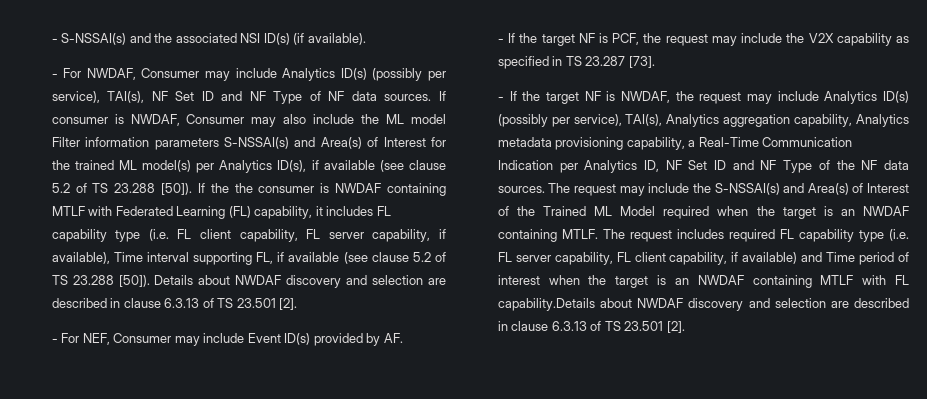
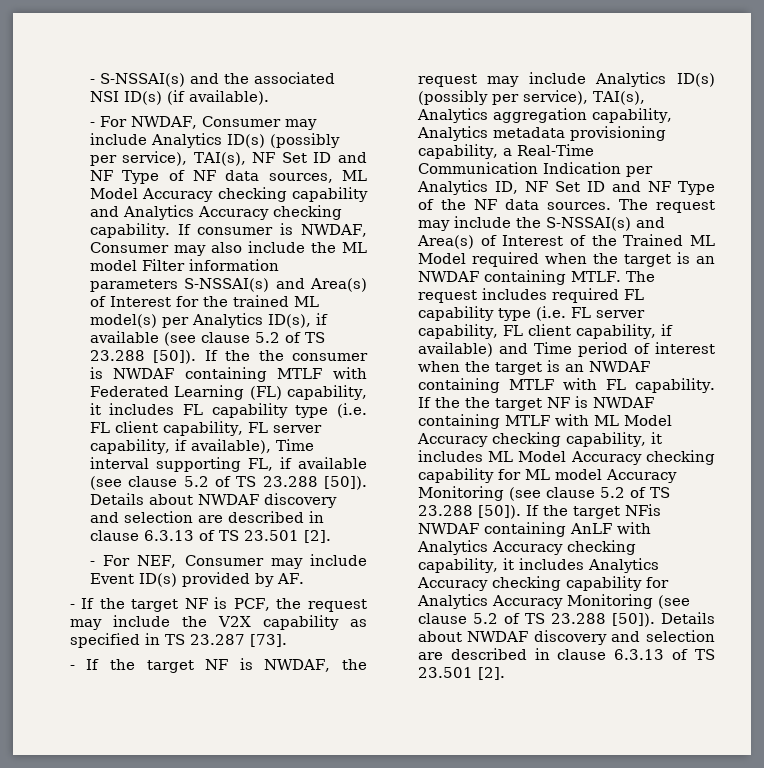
[384,94,432,101] sources. -> [268,170,368,183] [89,187,368,202] [89,205,342,220] [89,223,170,238] sources, ML Model Accuracy checking capability and Analytics Accuracy checking capability.
[497,298,595,311] capability.Details -> [635,378,716,393] [417,396,654,411] [417,414,672,429] [416,432,662,447] [417,450,715,465] [417,468,677,483] [417,486,670,501] [417,504,661,519] [417,522,651,537] [416,540,636,555] [417,558,659,573] [416,576,669,591] [416,594,690,609] [417,612,715,627] capability. If the the target NF is NWDAF containing MTLF with ML Model Accuracy checking capability, it includes ML Model Accuracy checking capability for ML model Accuracy Monitoring (see clause 5.2 of TS 23.288 [50]). If the target NFis NWDAF containing AnLF with Analytics Accuracy checking capability, it includes Analytics Accuracy checking capability for Analytics Accuracy Monitoring (see clause 5.2 of TS 23.288 [50]). Details

